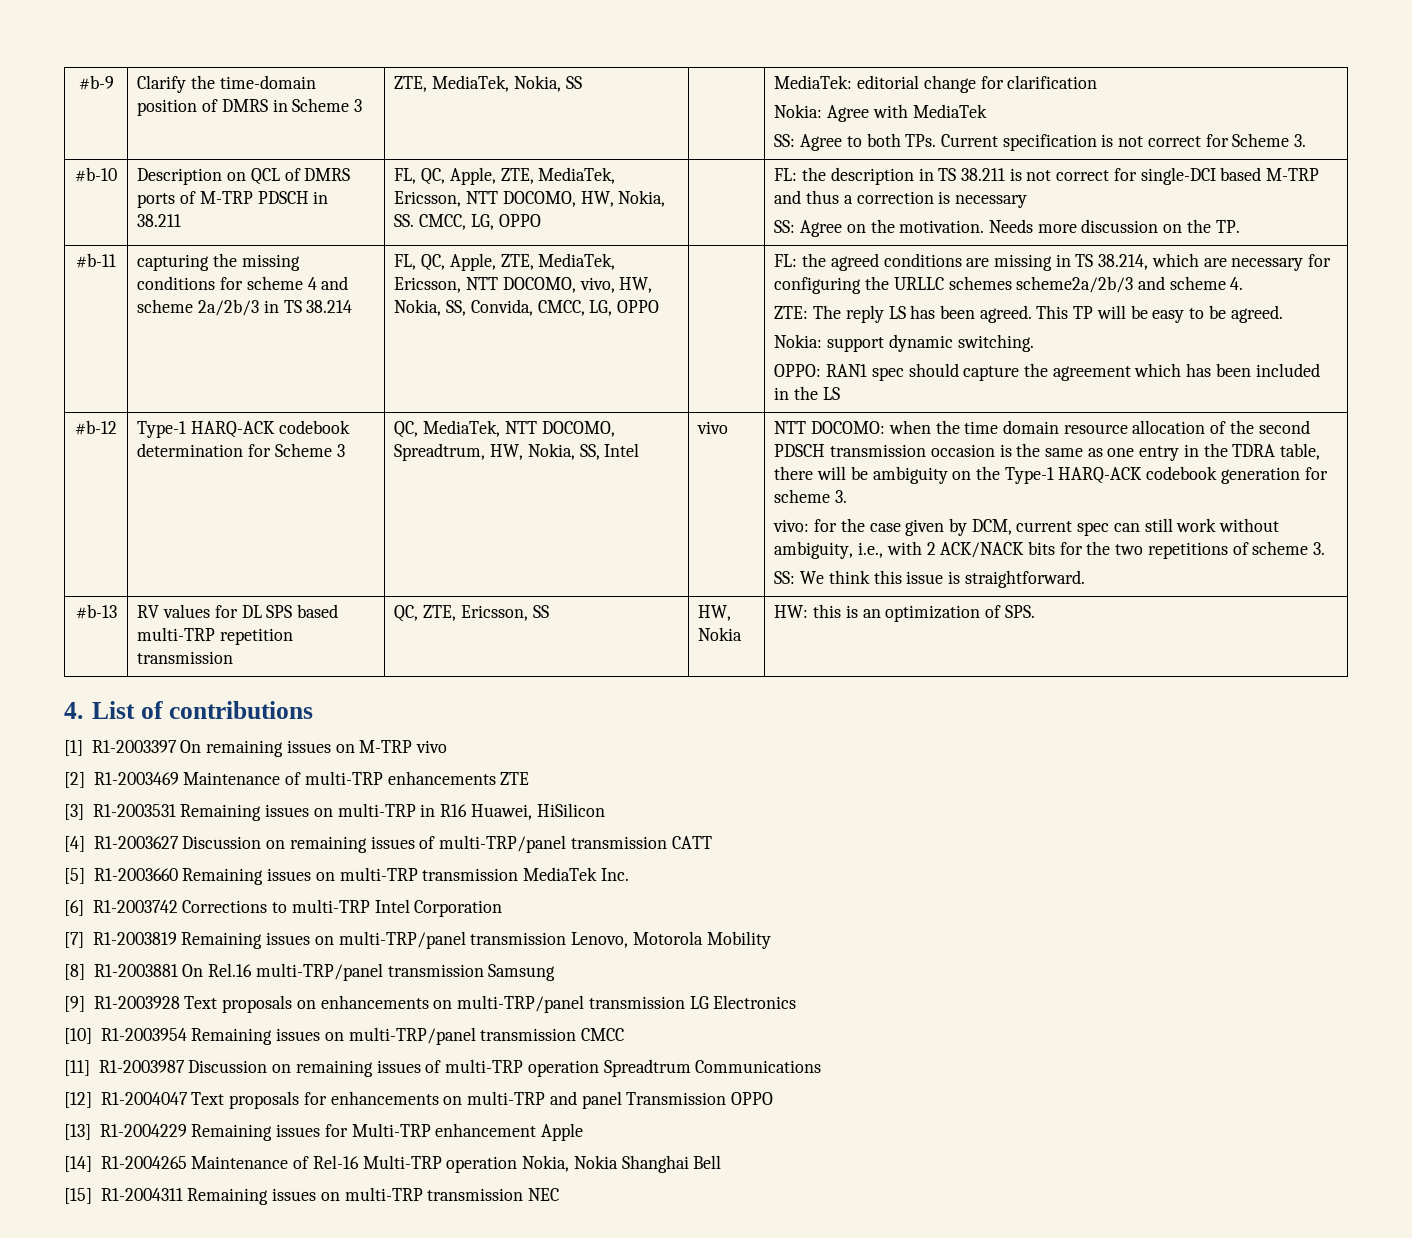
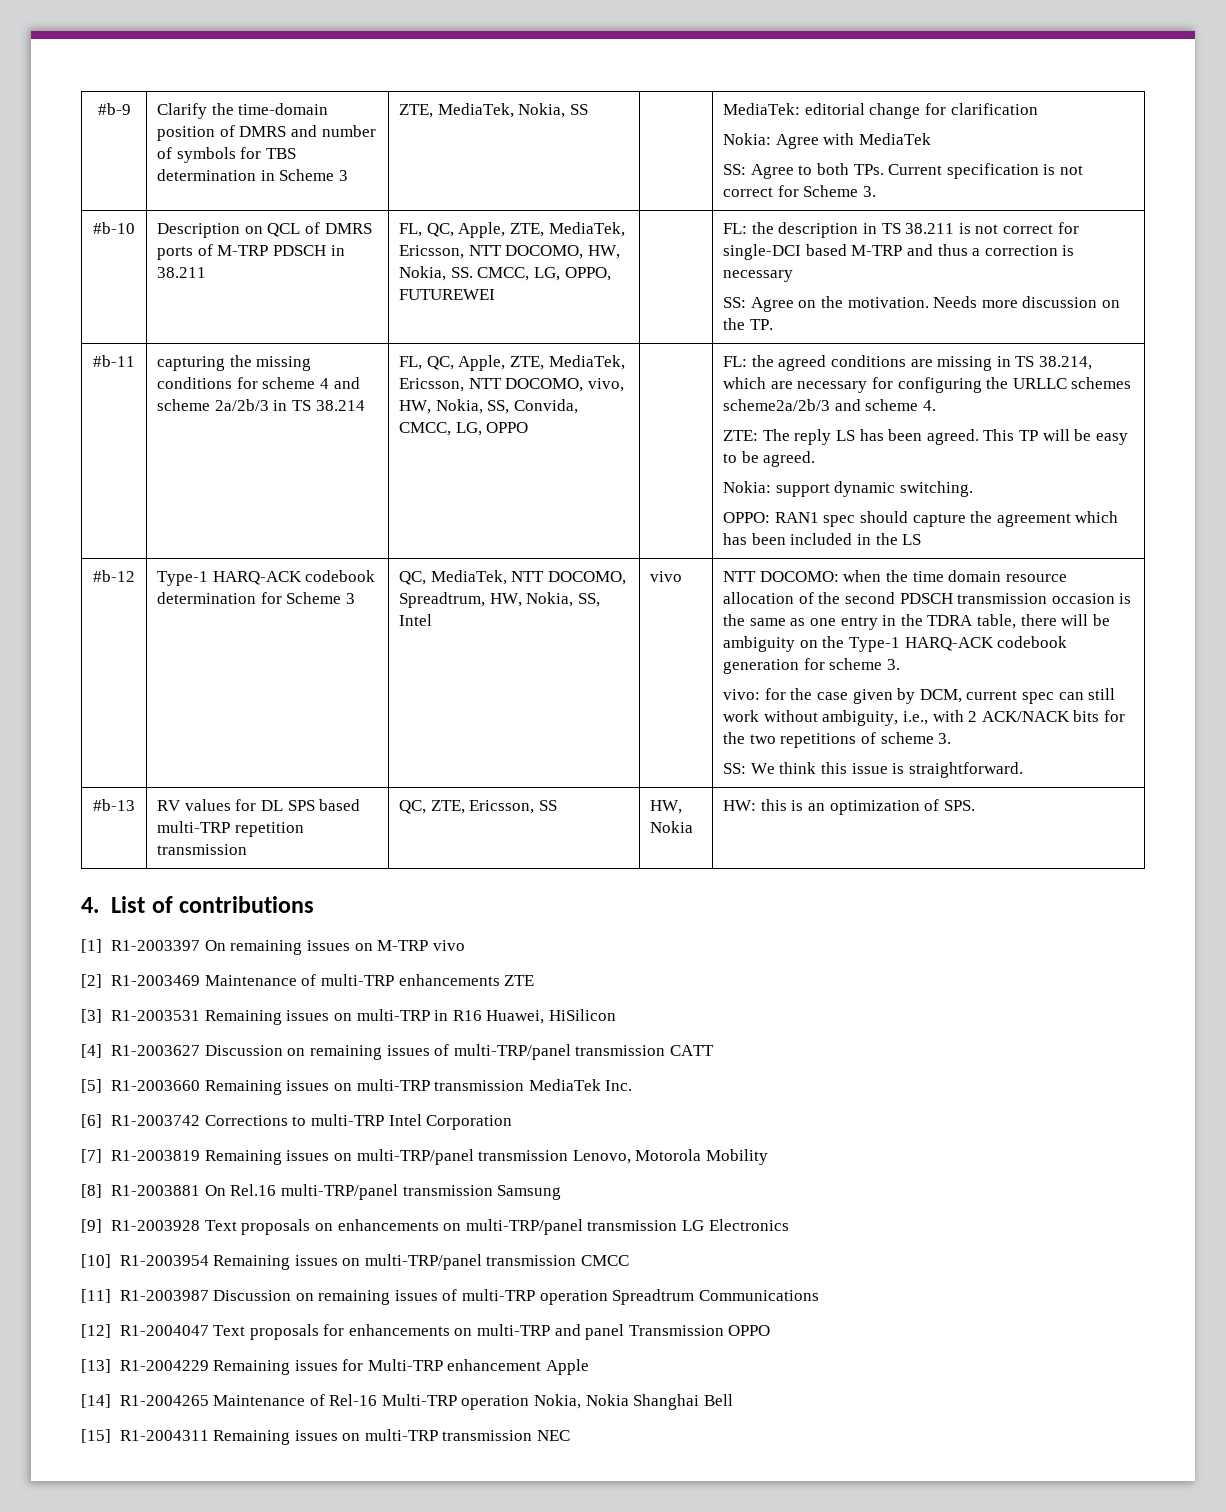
(268, 105) none -> [291,125,376,137] [157,147,297,163] [157,169,257,181] and number of symbols for TBS determination
[498,214,541,227] OPPO -> [564,267,611,281] [399,289,496,300] OPPO, FUTUREWEI

